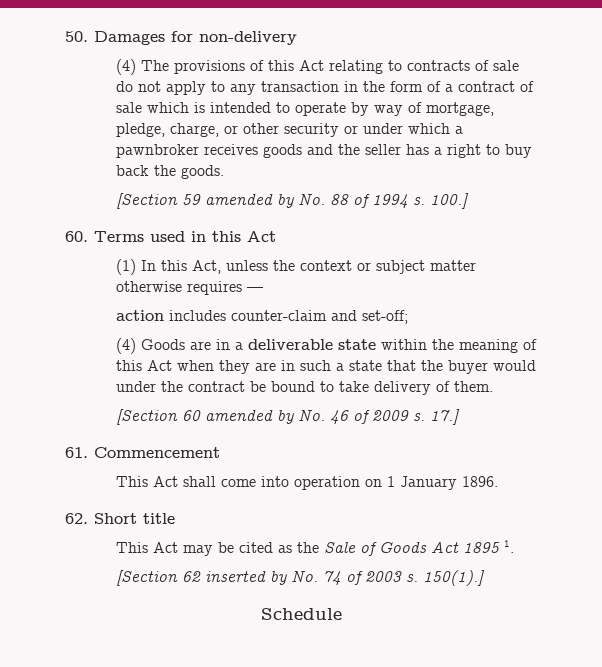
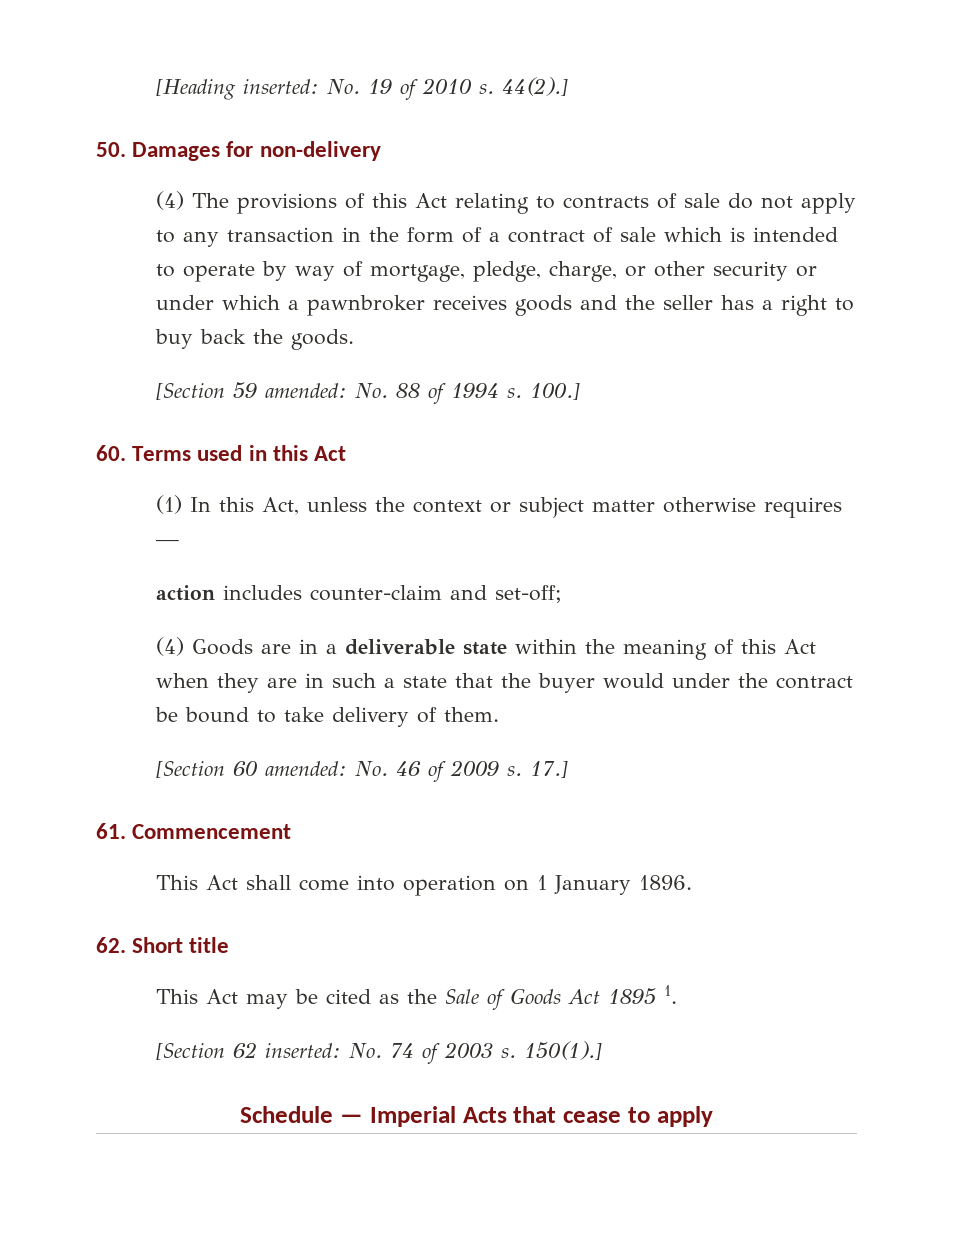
(65, 36) none -> [155,77,568,100] [Heading inserted: No. 19 of 2010 s. 44(2).] //
[205,194,295,208] amended by -> [264,383,347,398] amended:
[205,410,295,424] amended by -> [264,761,347,776] amended:
[205,571,288,585] inserted by -> [264,1043,341,1058] inserted:
(342, 614) none -> [340,1106,713,1127] — Imperial Acts that cease to apply

